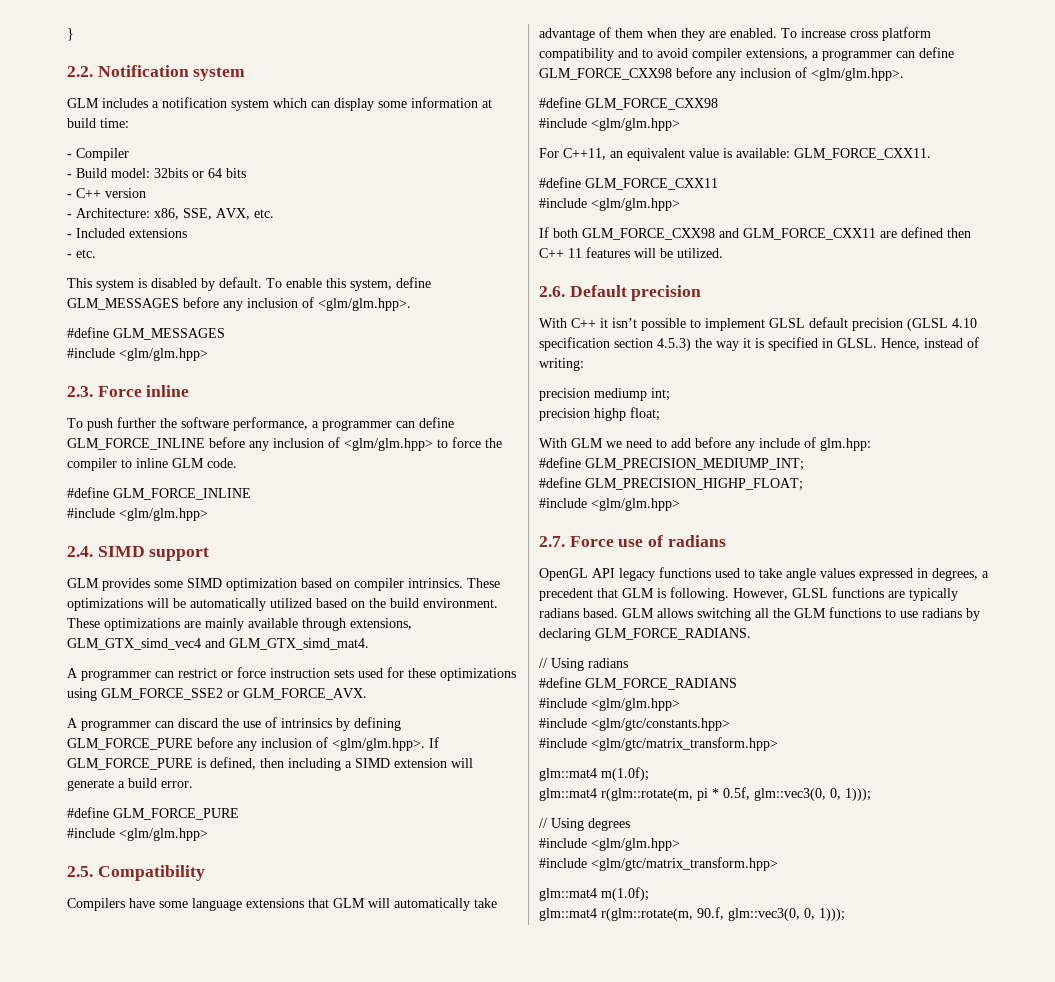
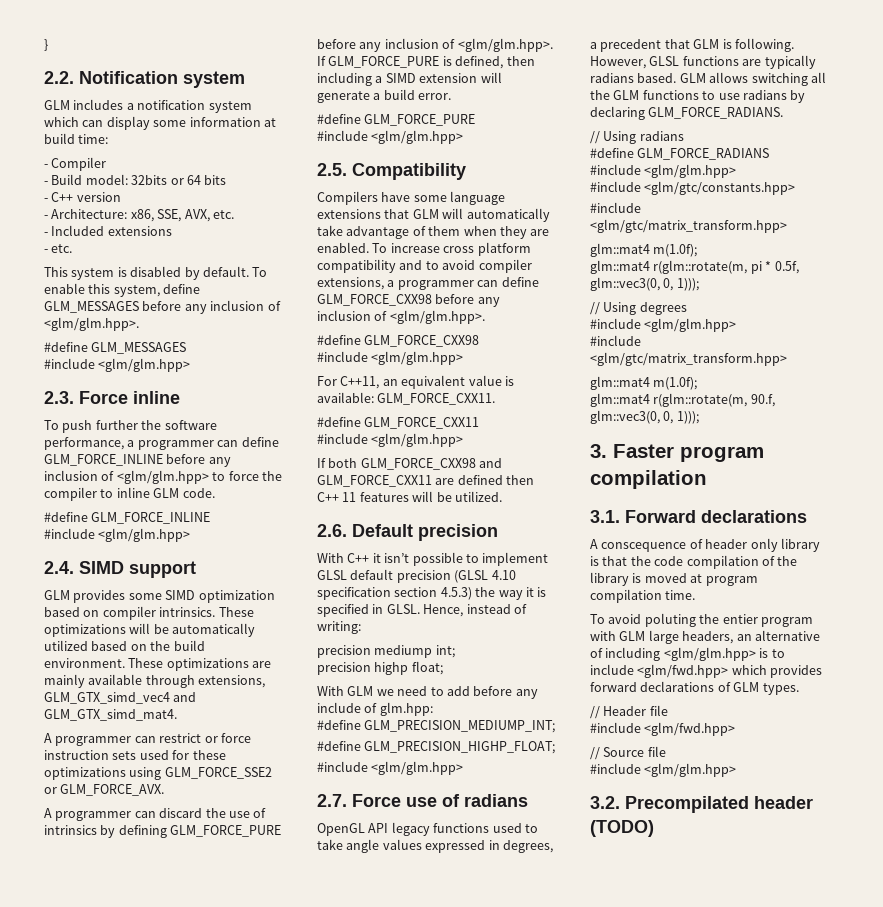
(845, 914) none -> [590,444,764,462] [590,470,707,489] [590,510,807,523] [590,538,820,552] [590,555,798,569] [590,572,758,586] [590,589,696,603] [590,613,813,627] [590,630,820,644] [590,647,785,661] [590,664,823,678] [590,681,799,695] [590,705,668,719] [590,722,736,736] [590,746,666,760] [590,763,737,777] [590,796,813,813] [590,820,654,837] // 3. Faster program compilation // 3.1. Forward declarations // A conscequence of header only library is that the code compilation of the library is moved at program compilation time. // To avoid poluting the entier program with GLM large headers, an alternative of including <glm/glm.hpp> is to include <glm/fwd.hpp> which provides forward declarations of GLM types. // // Header file // #include <glm/fwd.hpp> // // Source file // #include <glm/glm.hpp> // 3.2. Precompilated header (TODO)

